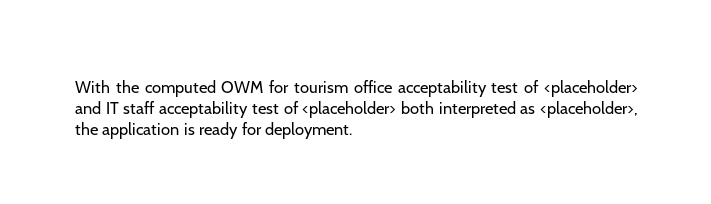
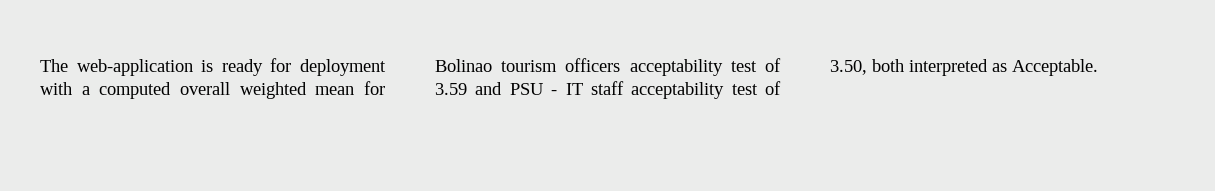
[75,80,639,97] [75,101,101,114] With the computed OWM for tourism office acceptability test of <placeholder> and -> [40,58,386,76] [40,81,385,99] [435,58,781,76] [435,82,558,95] The web-application is ready for deployment with a computed overall weighted mean for Bolinao tourism officers acceptability test of 3.59 and PSU -
[302,101,397,118] <placeholder> -> [830,60,867,75] 3.50,
[540,101,638,118] [75,122,353,139] <placeholder>, the application is ready for deployment. -> [1012,59,1098,76] Acceptable.

